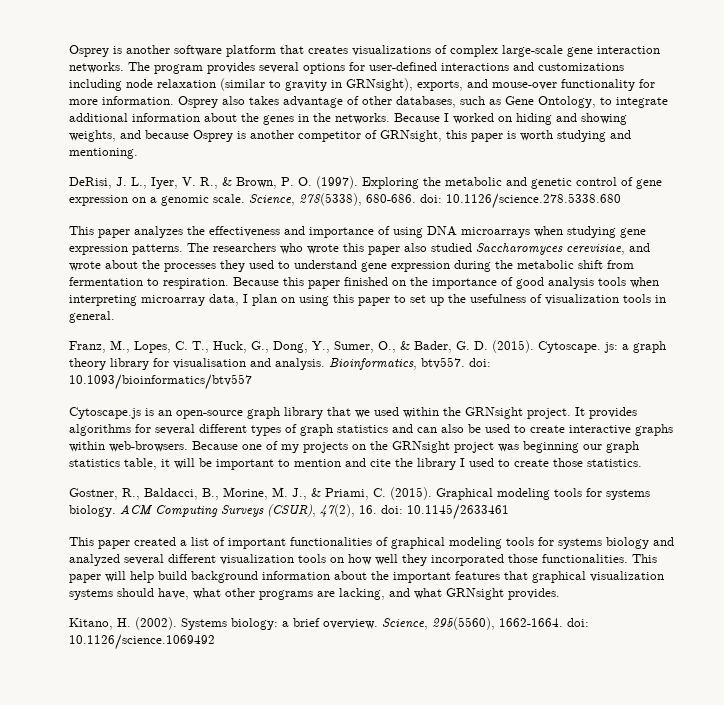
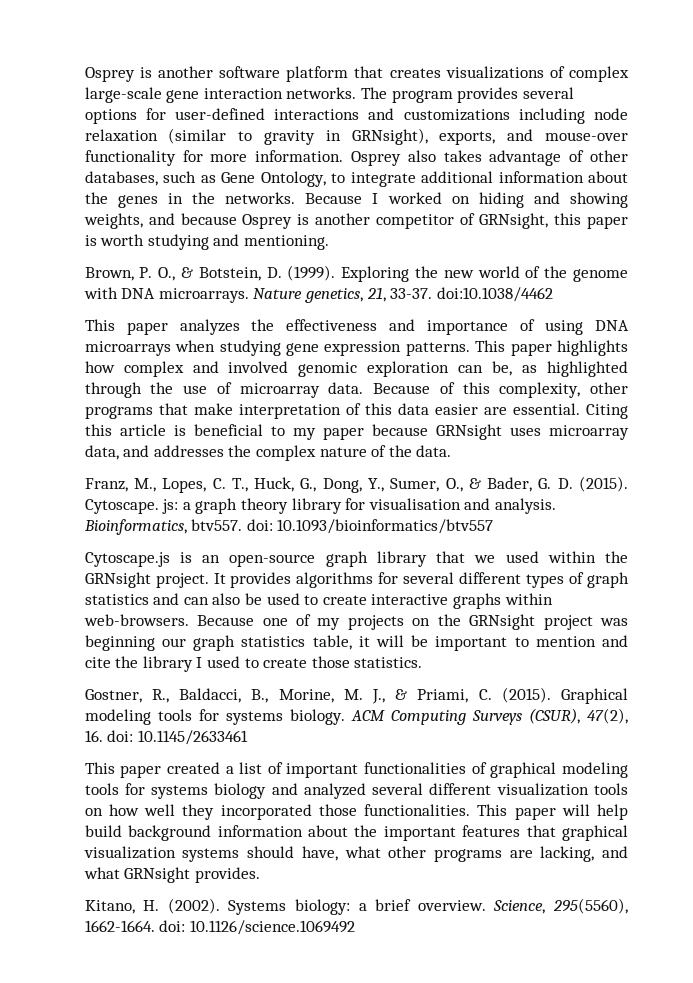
[69,176,663,189] [69,193,622,209] DeRisi, J. L., Iyer, V. R., & Brown, P. O. (1997). Exploring the metabolic and genetic control of gene expression on a genomic scale. Science, 278(5338), 680-686. doi: 10.1126/science.278.5338.680 -> [84,265,628,282] [83,287,553,303] Brown, P. O., & Botstein, D. (1999). Exploring the new world of the genome with DNA microarrays. Nature genetics, 21, 33-37. doi:10.1038/4462
[187,243,651,255] [69,260,635,272] [69,277,660,289] [69,294,667,306] [69,311,116,323] The researchers who wrote this paper also studied Saccharomyces cerevisiae, and wrote about the processes they used to understand gene expression during the metabolic shift from fermentation to respiration. Because this paper finished on the importance of good analysis tools when interpreting microarray data, I plan on using this paper to set up the usefulness of visualization tools in general. -> [475,340,628,356] [84,361,628,377] [84,382,628,398] [84,403,628,419] [84,424,629,440] [84,445,452,461] This paper highlights how complex and involved genomic exploration can be, as highlighted through the use of microarray data. Because of this complexity, other programs that make interpretation of this data easier are essential. Citing this article is beneficial to my paper because GRNsight uses microarray data, and addresses the complex nature of the data.

